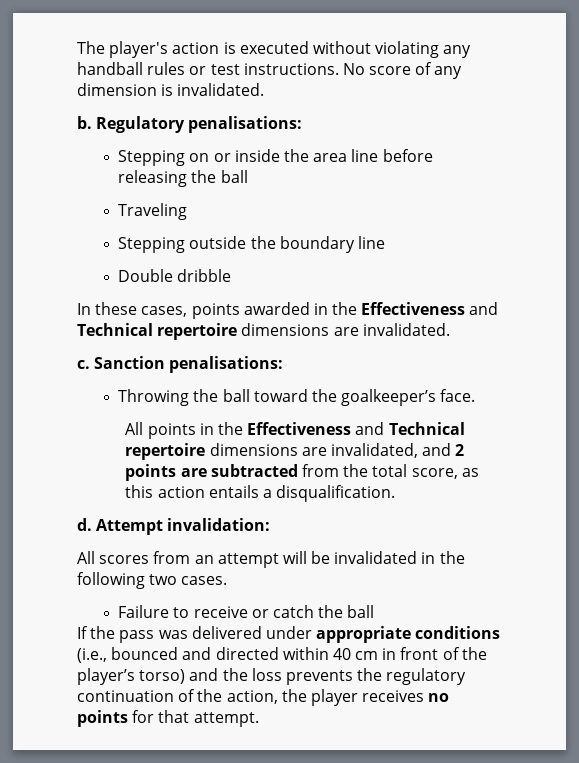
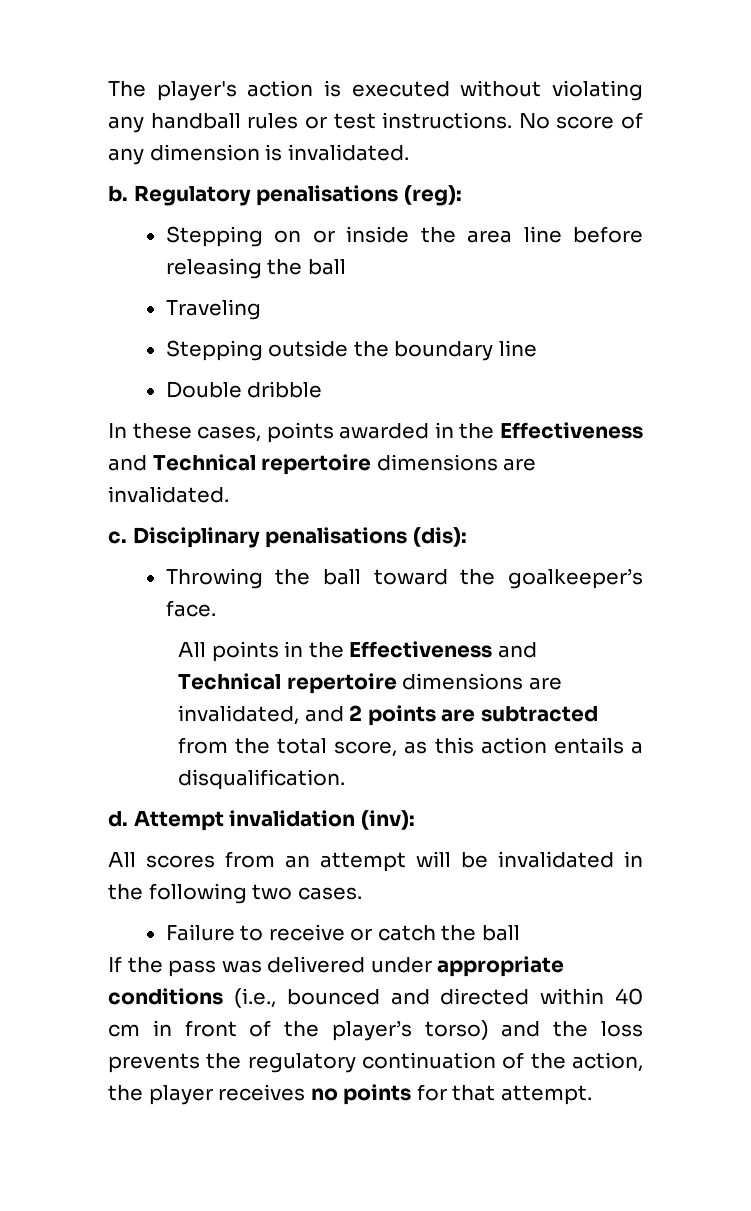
[188,116,303,133] penalisations: -> [256,185,462,206] penalisations (reg):
[94,356,284,373] Sanction penalisations: -> [132,527,467,548] Disciplinary penalisations (dis):
[167,518,271,531] invalidation: -> [229,810,415,830] invalidation (inv):

